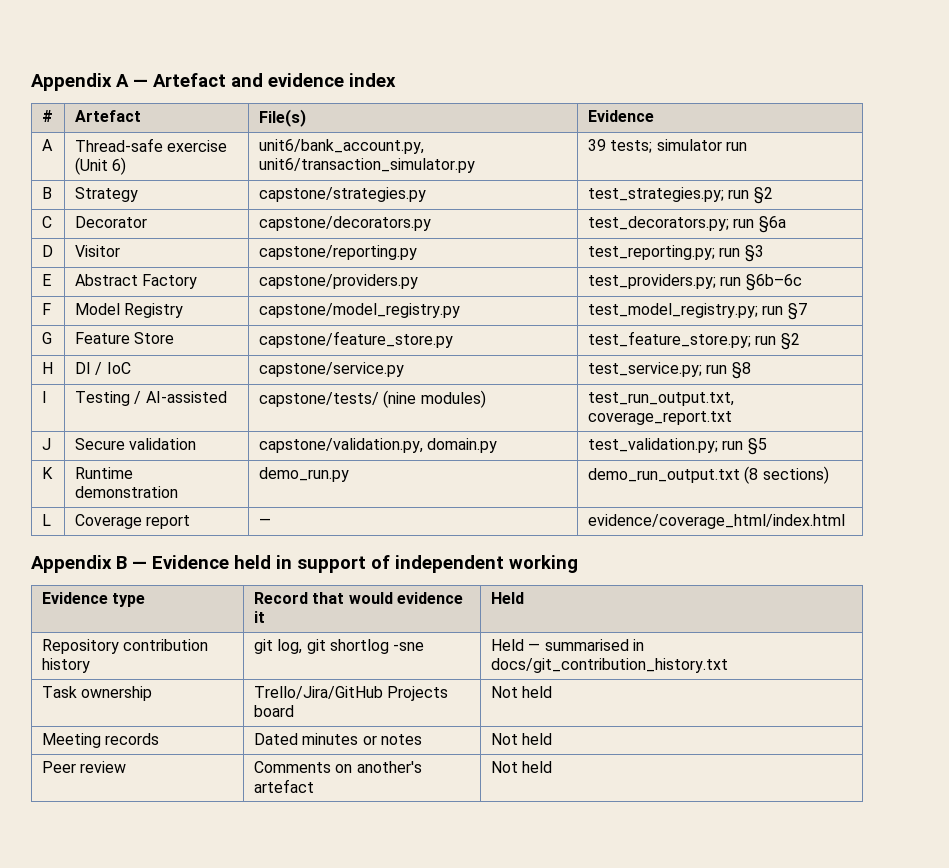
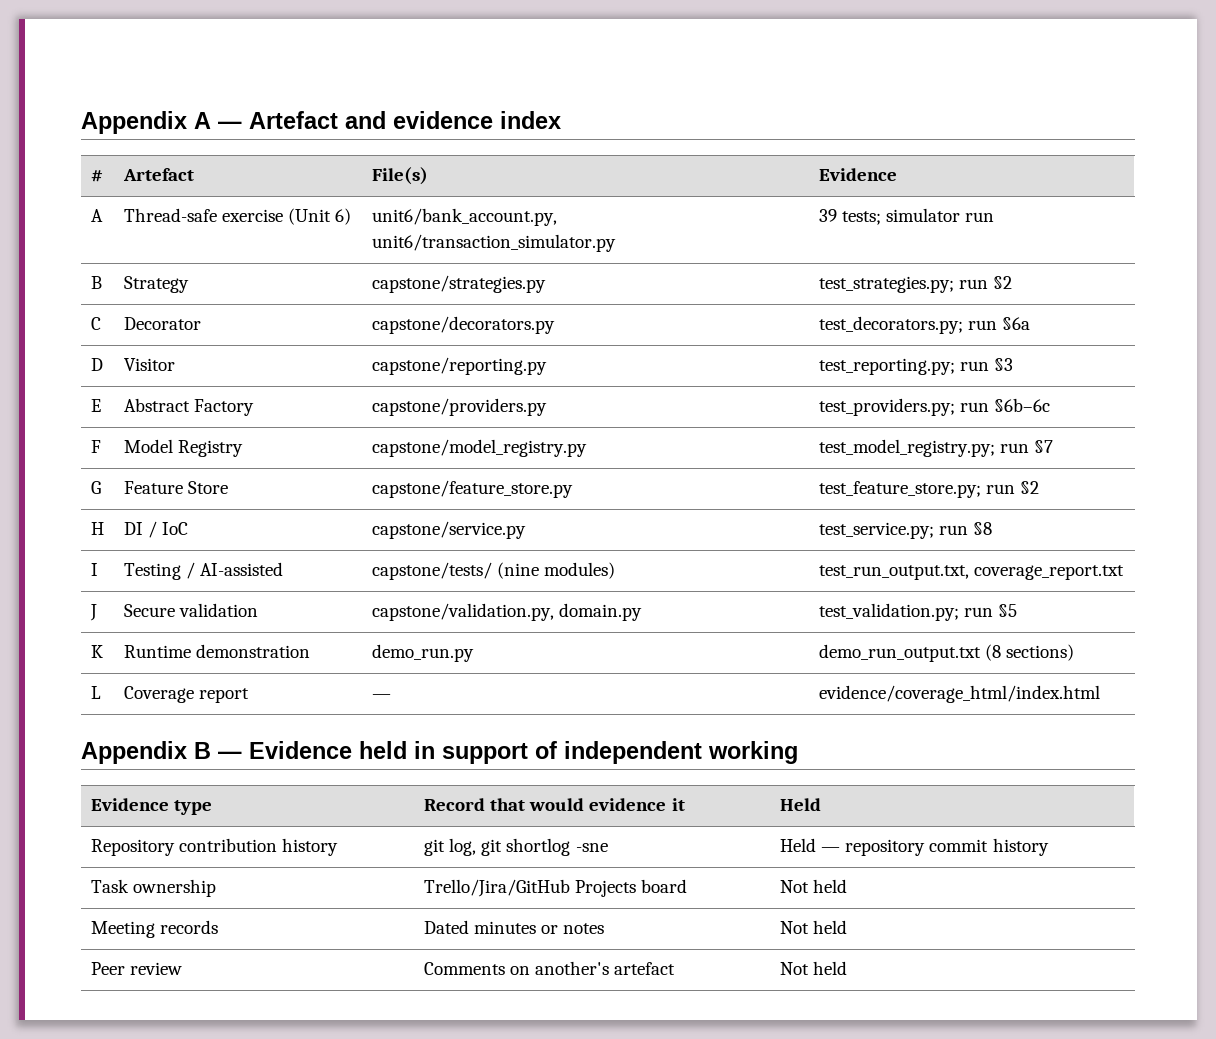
[544,639,644,651] [490,658,728,673] summarised in docs/git_contribution_history.txt -> [845,838,1049,856] repository commit history

